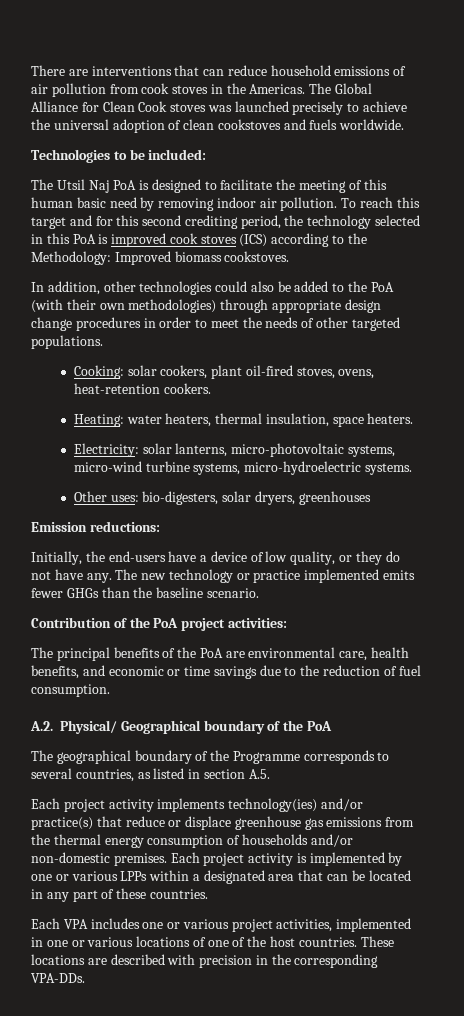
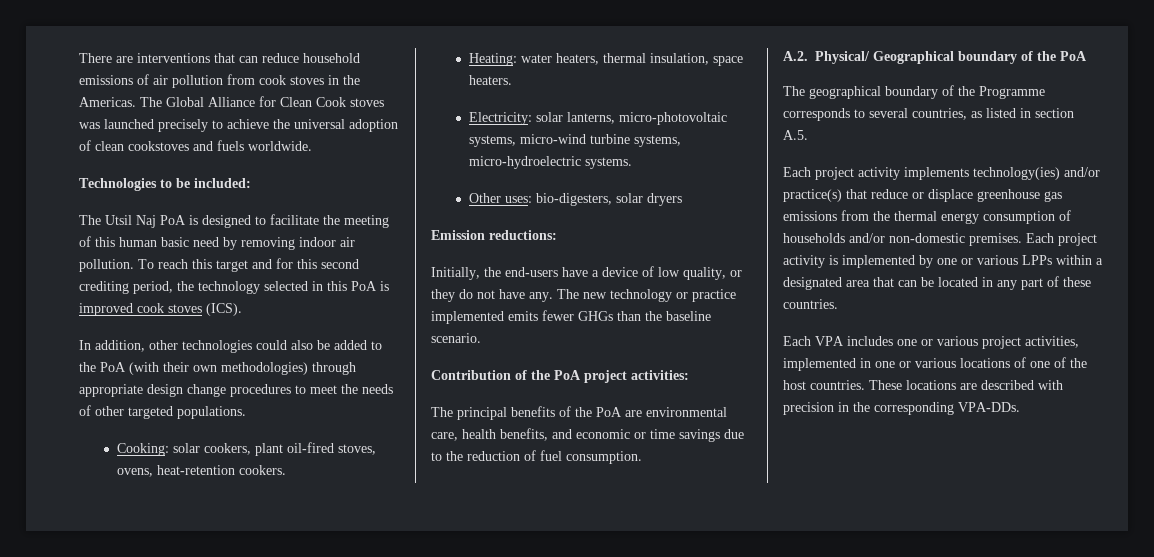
[239,233,367,247] [31,251,290,265] (ICS) according to the Methodology: Improved biomass cookstoves. -> [206,303,242,316] (ICS).
[143,317,192,328] in order -> (291, 390) none
[254,491,371,505] dryers, greenhouses -> [646,193,682,206] dryers

